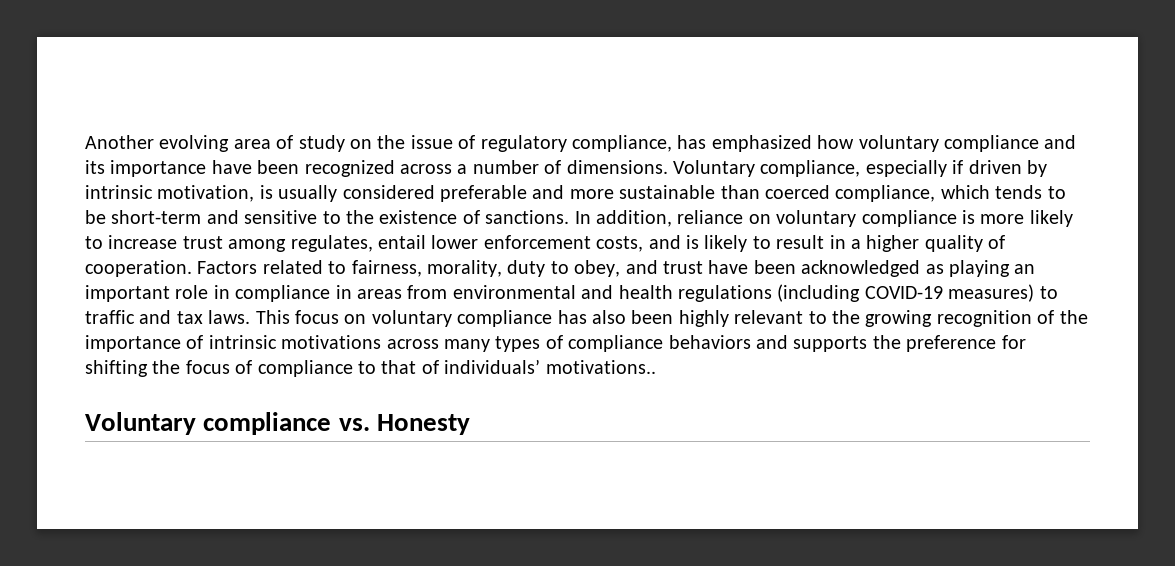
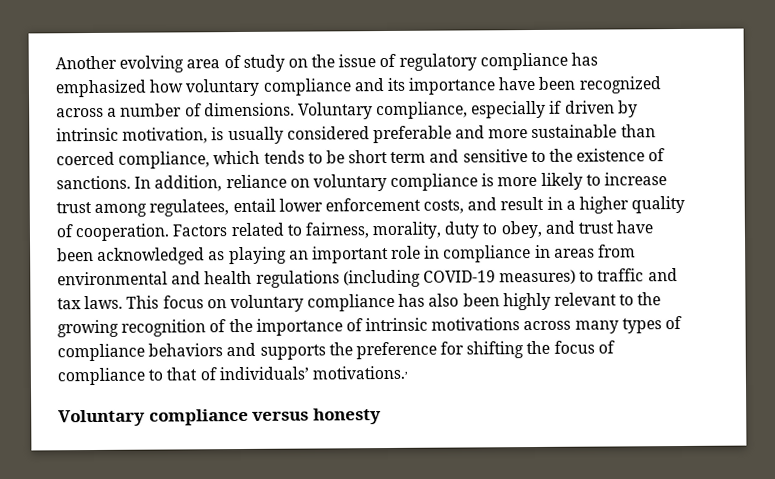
[571,135,672,152] compliance, -> [479,52,568,71] compliance
[111,210,202,224] short-term -> [348,149,427,164] short term
[290,235,373,252] regulates, -> [149,199,230,217] regulatees,
[685,235,771,252] is likely to -> (498, 204) none
[545,360,656,374] motivations.. -> [311,365,408,380] motivations.,
[338,414,470,435] vs. Honesty -> [252,408,381,425] versus honesty

